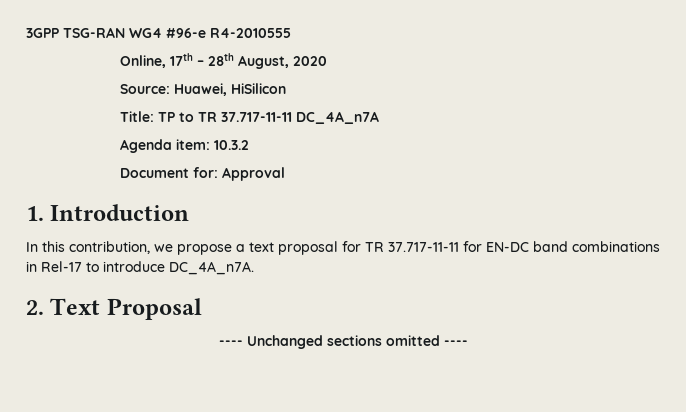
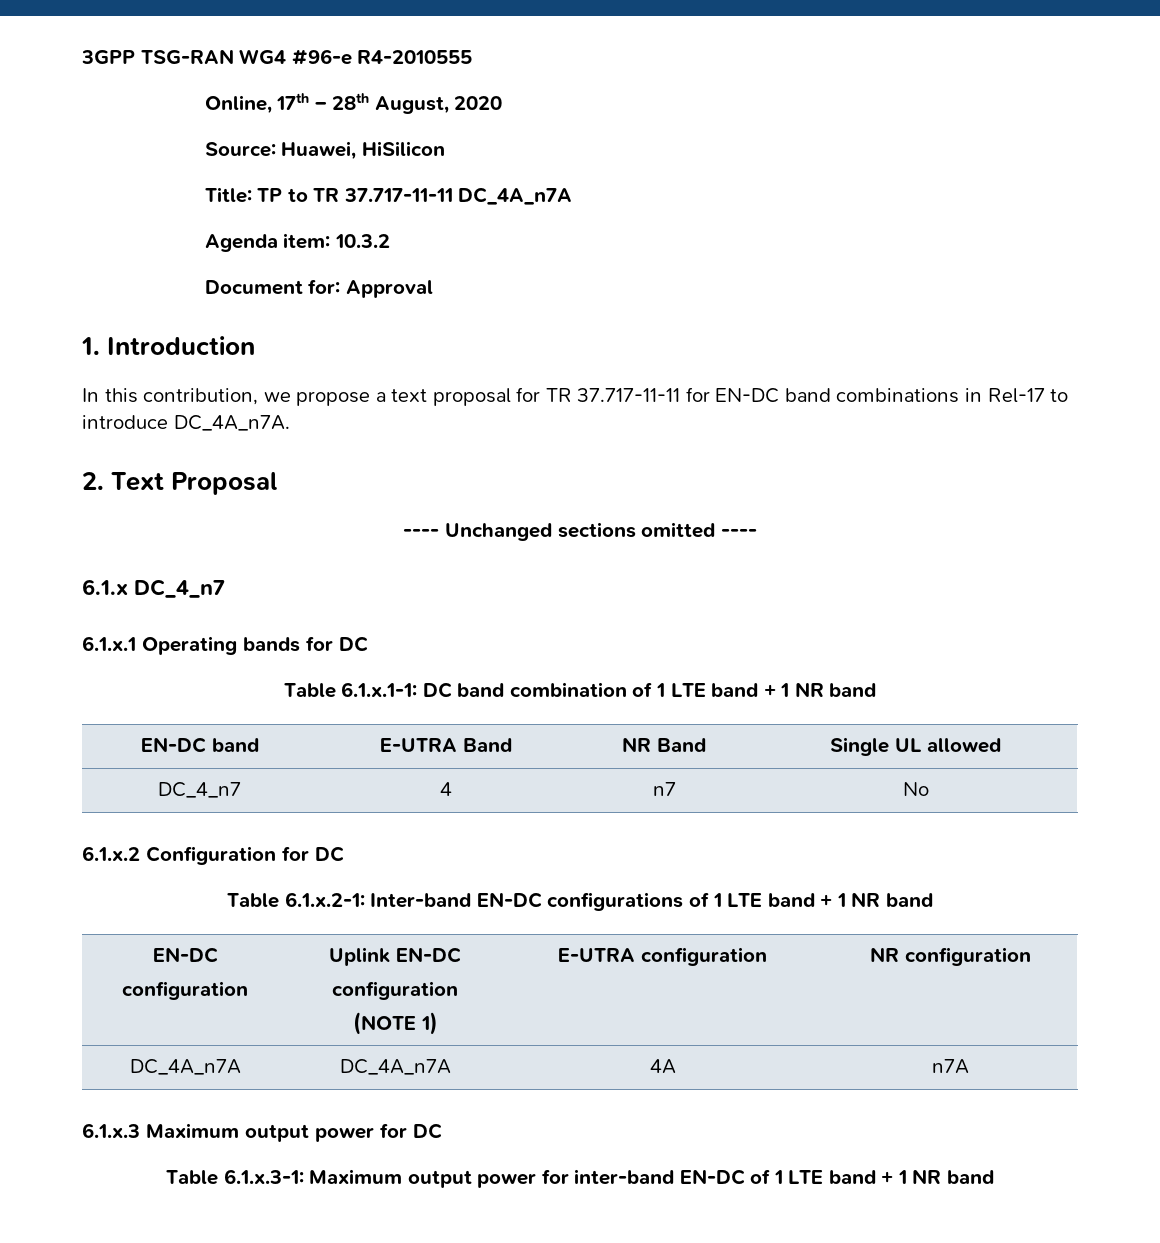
(468, 343) none -> [82,579,225,598] [82,636,368,655] [283,682,877,698] [140,737,259,753] [379,738,512,752] [622,737,706,752] [830,737,1001,756] [158,782,241,798] [439,782,452,796] [652,782,676,796] [902,782,929,796] [82,846,344,865] [227,892,933,911] [152,947,218,963] [122,981,248,1000] [329,947,461,966] [332,981,458,1000] [352,1012,438,1035] [558,947,767,966] [869,947,1031,966] [129,1059,241,1075] [339,1059,451,1075] [649,1059,676,1074] [931,1059,969,1074] [82,1123,442,1142] [165,1169,995,1188] // 6.1.x DC_4_n7 // 6.1.x.1 Operating bands for DC // Table 6.1.x.1-1: DC band combination of 1 LTE band + 1 NR band // EN-DC band | E-UTRA Band | NR Band | Single UL allowed // DC_4_n7 | 4 | n7 | No // 6.1.x.2 Configuration for DC // Table 6.1.x.2-1: Inter-band EN-DC configurations of 1 LTE band + 1 NR band // EN-DC // configuration | Uplink EN-DC // configuration // (NOTE 1) | E-UTRA configuration | NR configuration // DC_4A_n7A | DC_4A_n7A | 4A | n7A // 6.1.x.3 Maximum output power for DC // Table 6.1.x.3-1: Maximum output power for inter-band EN-DC of 1 LTE band + 1 NR band

